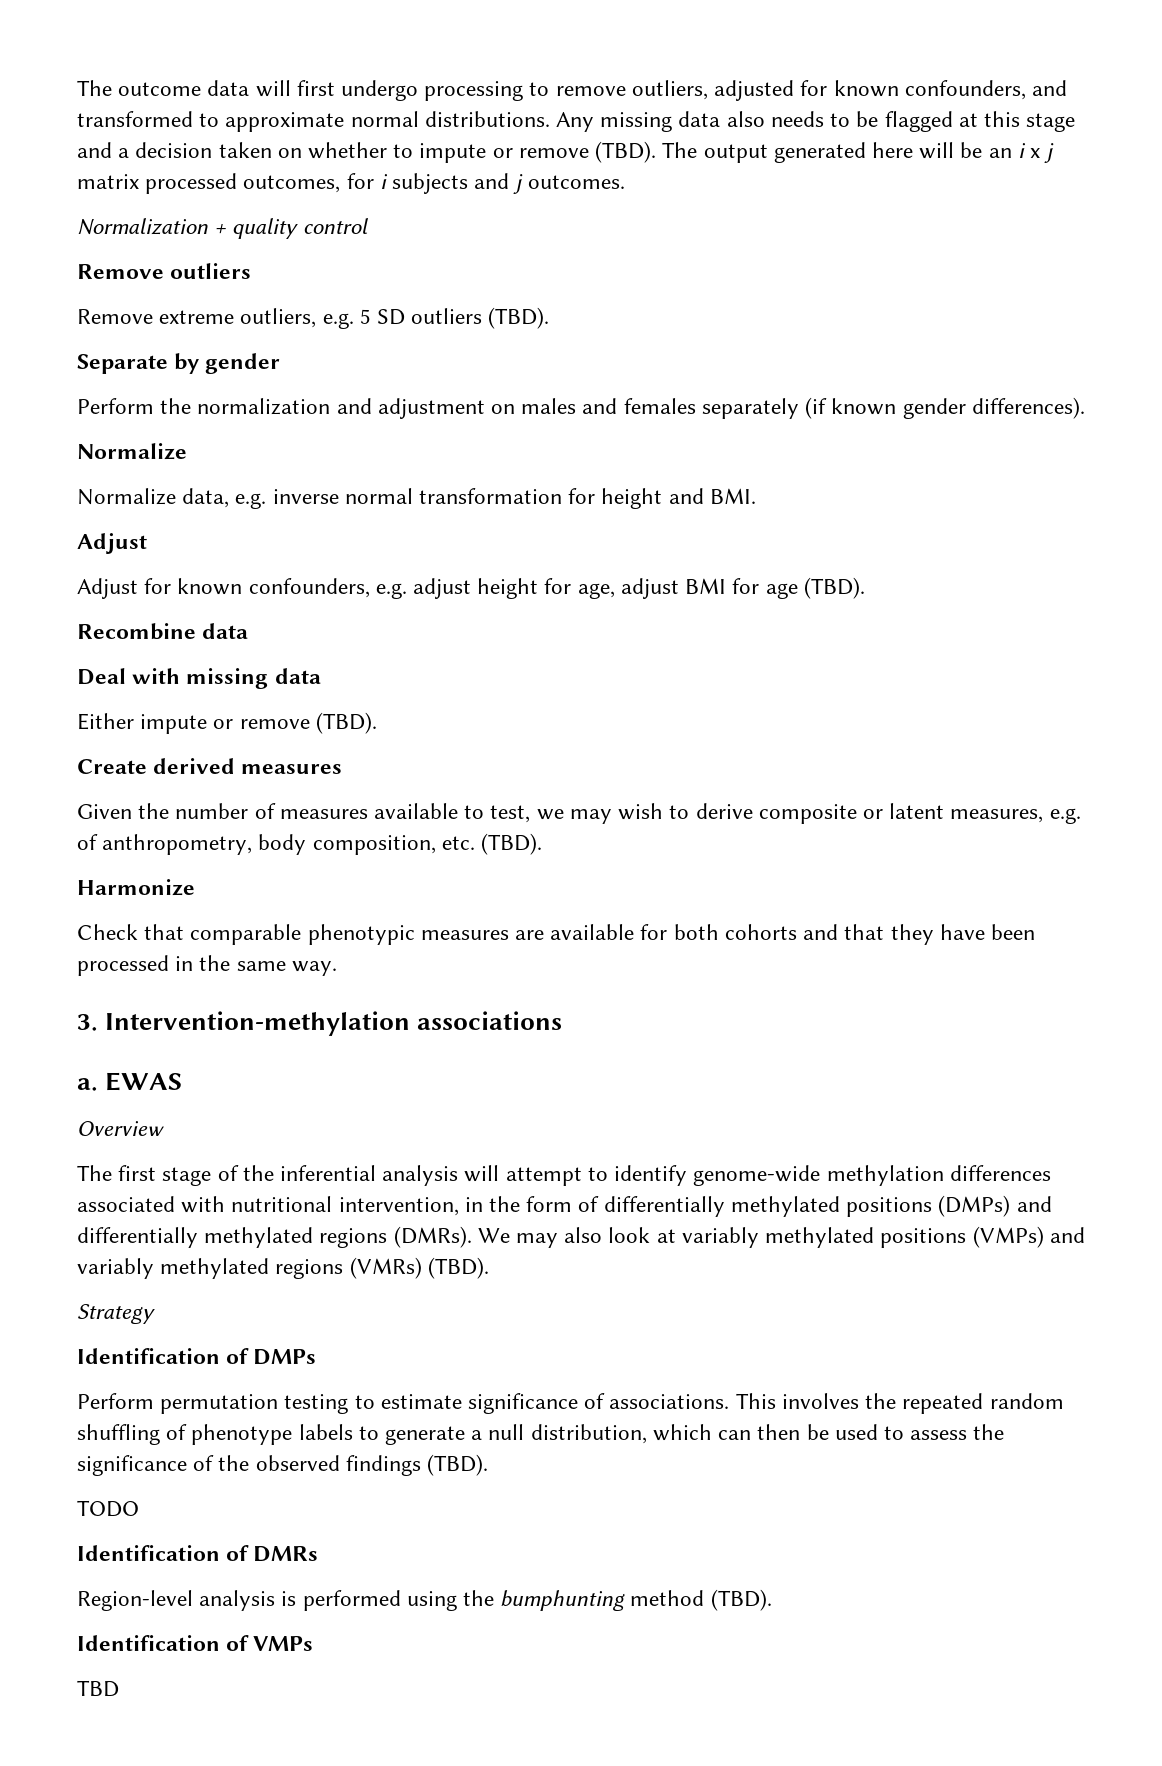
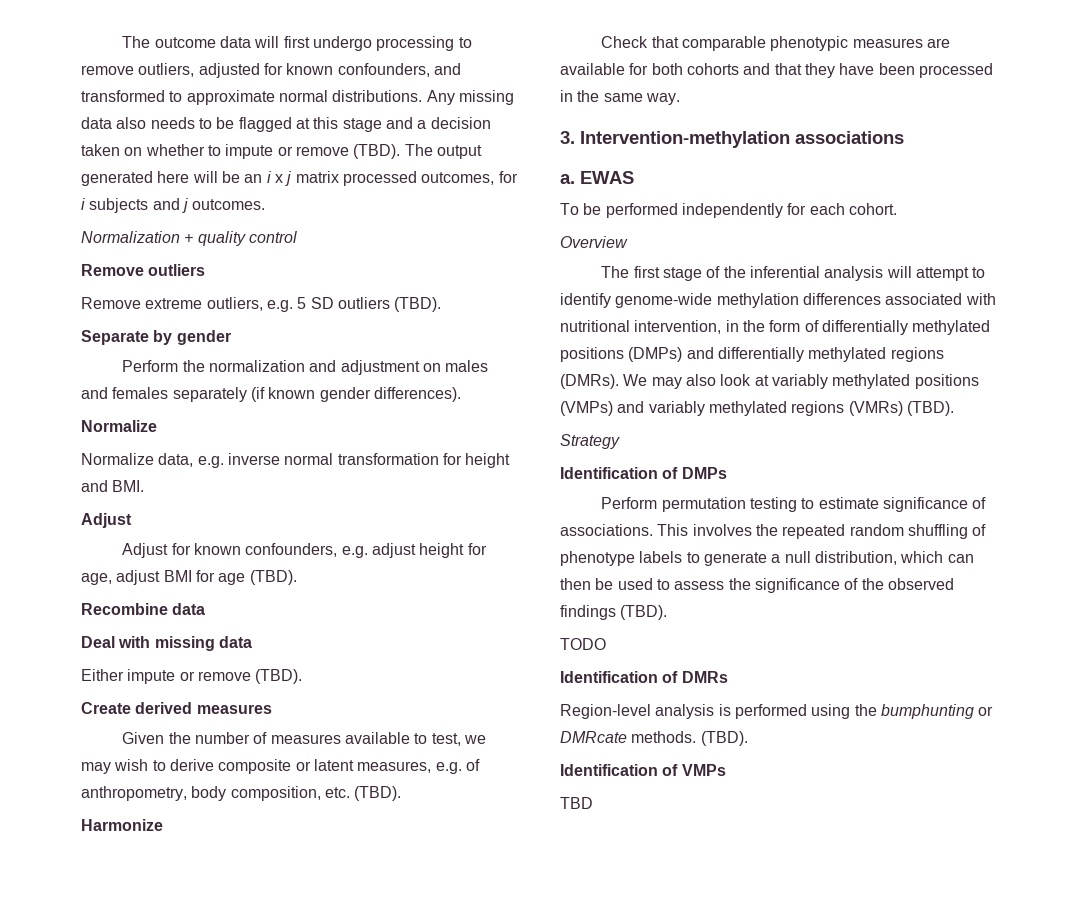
(183, 1081) none -> [560,203,897,218] // To be performed independently for each cohort.
[630,1590,705,1606] method -> [978,706,994,716] [560,731,697,743] or DMRcate methods.

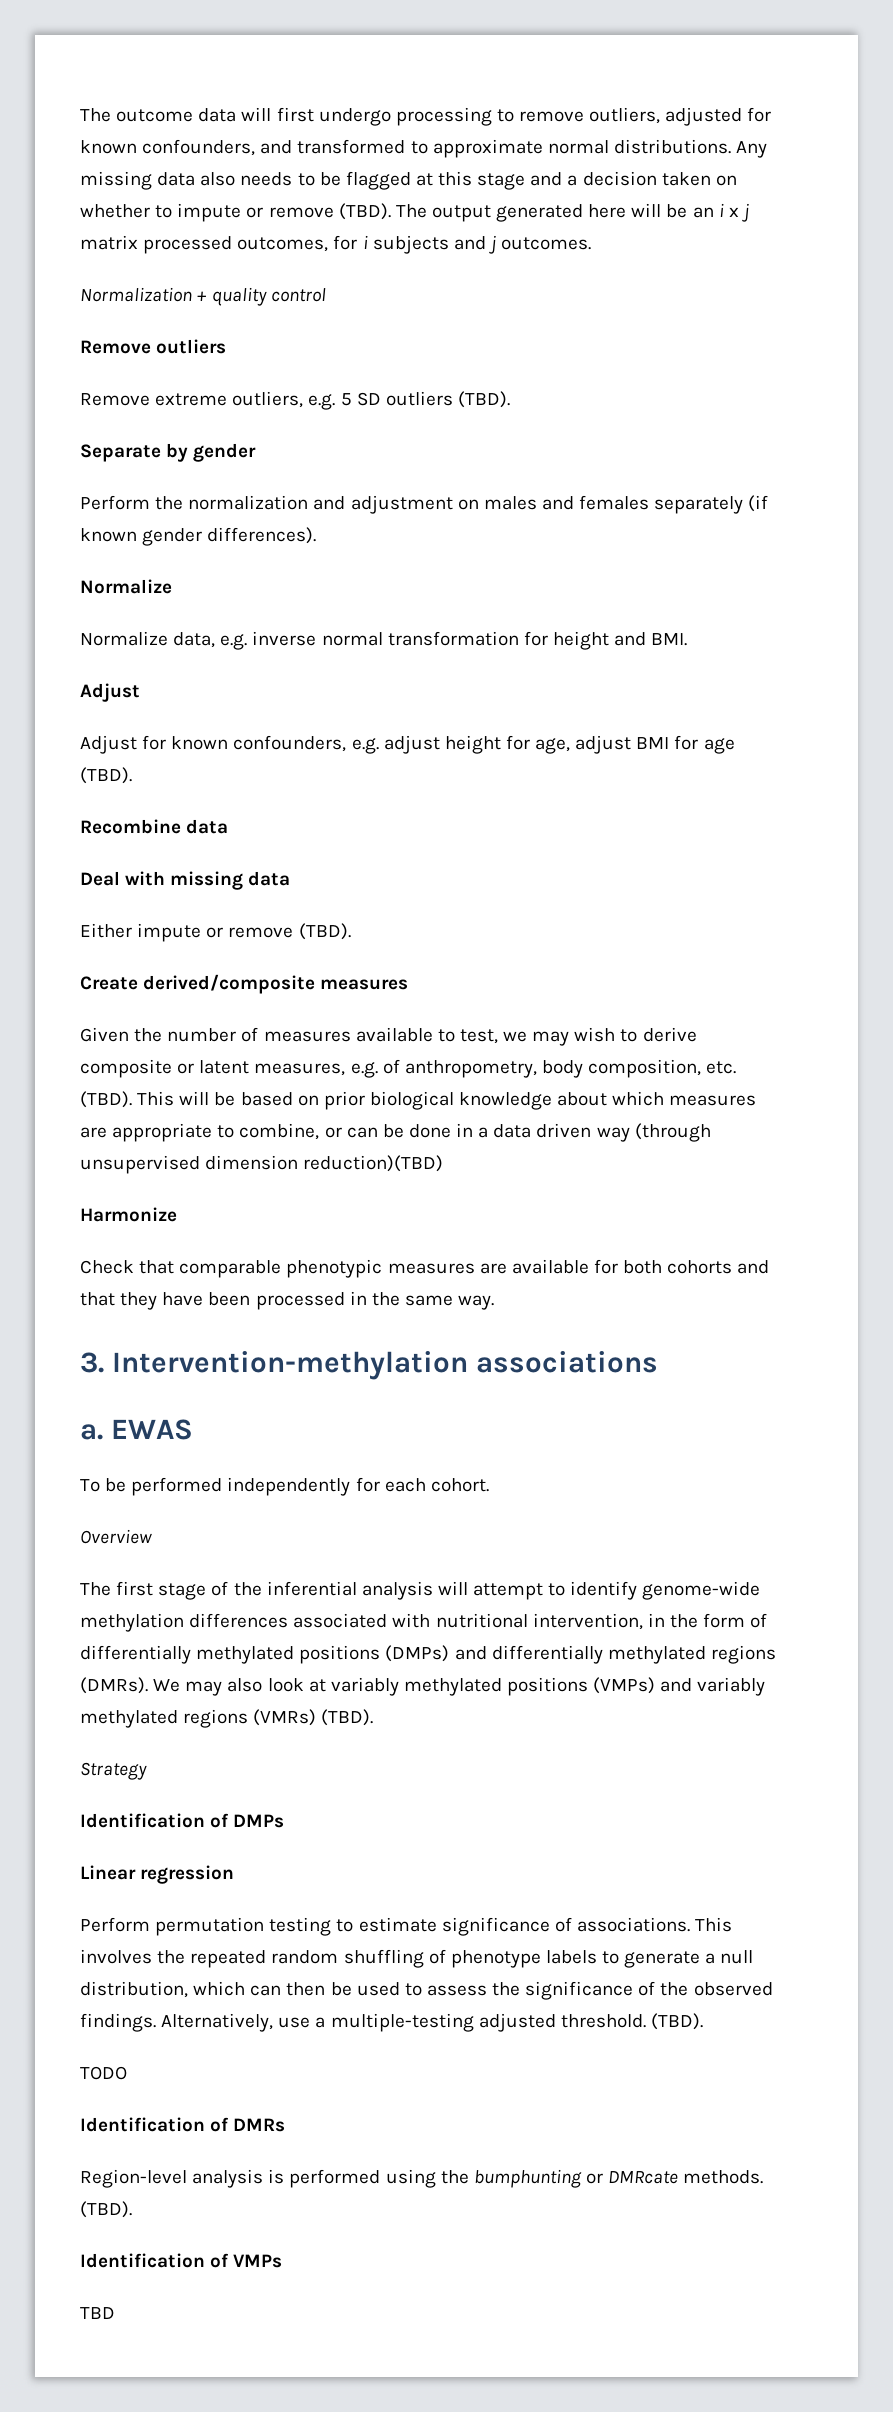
[135,702,193,714] derived -> [143,974,316,994] derived/composite
(402, 793) none -> [137,1091,757,1110] [80,1123,711,1142] [80,1155,444,1174] This will be based on prior biological knowledge about which measures are appropriate to combine, or can be done in a data driven way (through unsupervised dimension reduction)(TBD)
(727, 473) none -> [80,1865,235,1884] // Linear regression
[560,605,616,620] findings -> [80,2013,646,2032] findings. Alternatively, use a multiple-testing adjusted threshold.

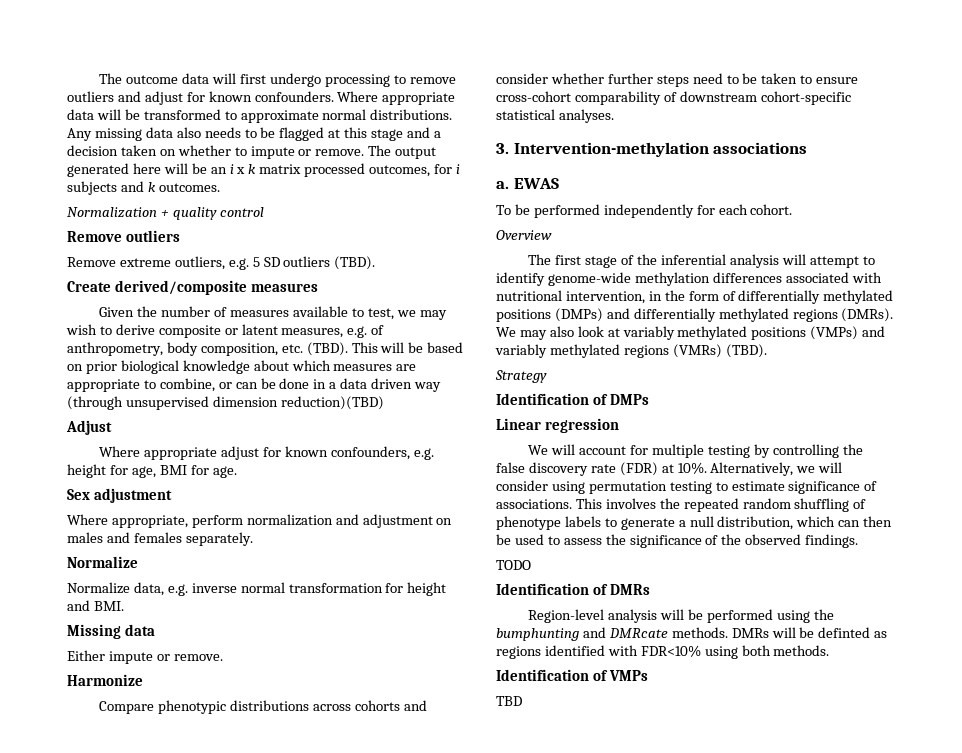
[589,107,772,126] [80,139,293,156] outliers, adjusted for known confounders, and -> [67,91,456,105] [67,109,140,120] outliers and adjust for known confounders. Where appropriate data will be
[268,203,391,220] remove (TBD). -> [315,149,365,156] remove.
[741,203,749,222] j -> [248,164,257,174] k
[488,235,496,254] j -> [147,182,156,192] k
[80,443,257,462] [80,495,769,514] [80,527,317,546] [80,579,172,594] [80,631,688,650] [80,683,140,702] [80,735,735,754] [80,767,132,784] [80,819,229,834] [80,871,291,890] [80,923,351,942] // Separate by gender // Perform the normalization and adjustment on males and females separately (if known gender differences). // Normalize // Normalize data, e.g. inverse normal transformation for height and BMI. // Adjust // Adjust for known confounders, e.g. adjust height for age, adjust BMI for age (TBD). // Recombine data // Deal with missing data // Either impute or remove (TBD). -> (376, 263) none
[80,1207,177,1222] [80,1259,770,1278] [80,1291,495,1310] Harmonize // Check that comparable phenotypic measures are available for both cohorts and that they have been processed in the same way. -> [66,420,112,435] [99,446,434,460] [67,464,237,478] [67,488,172,503] [67,514,453,528] [67,532,253,546] [67,556,138,568] [67,582,447,596] [67,600,124,611] [67,624,155,639] [67,650,223,664] [67,674,143,686] [99,700,427,714] [496,73,859,87] [496,91,851,105] [496,109,614,123] Adjust // Where appropriate adjust for known confounders, e.g. height for age, BMI for age. // Sex adjustment // Where appropriate, perform normalization and adjustment on males and females separately. // Normalize // Normalize data, e.g. inverse normal transformation for height and BMI. // Missing data // Either impute or remove. // Harmonize // Compare phenotypic distributions across cohorts and consider whether further steps need to be taken to ensure cross-cohort comparability of downstream cohort-specific statistical analyses.
[80,1917,150,1932] Perform -> [528,444,863,458] [496,462,843,476] [496,480,585,494] We will account for multiple testing by controlling the false discovery rate (FDR) at 10%. Alternatively, we will consider using
[161,2013,703,2032] Alternatively, use a multiple-testing adjusted threshold. (TBD). -> (859, 541) none
[268,2169,285,2184] is -> [660,609,704,620] will be
[585,2173,603,2184] or -> [582,627,606,638] and
[80,2201,132,2218] (TBD). -> [731,627,888,638] [496,645,830,659] DMRs will be definted as regions identified with FDR<10% using both methods.

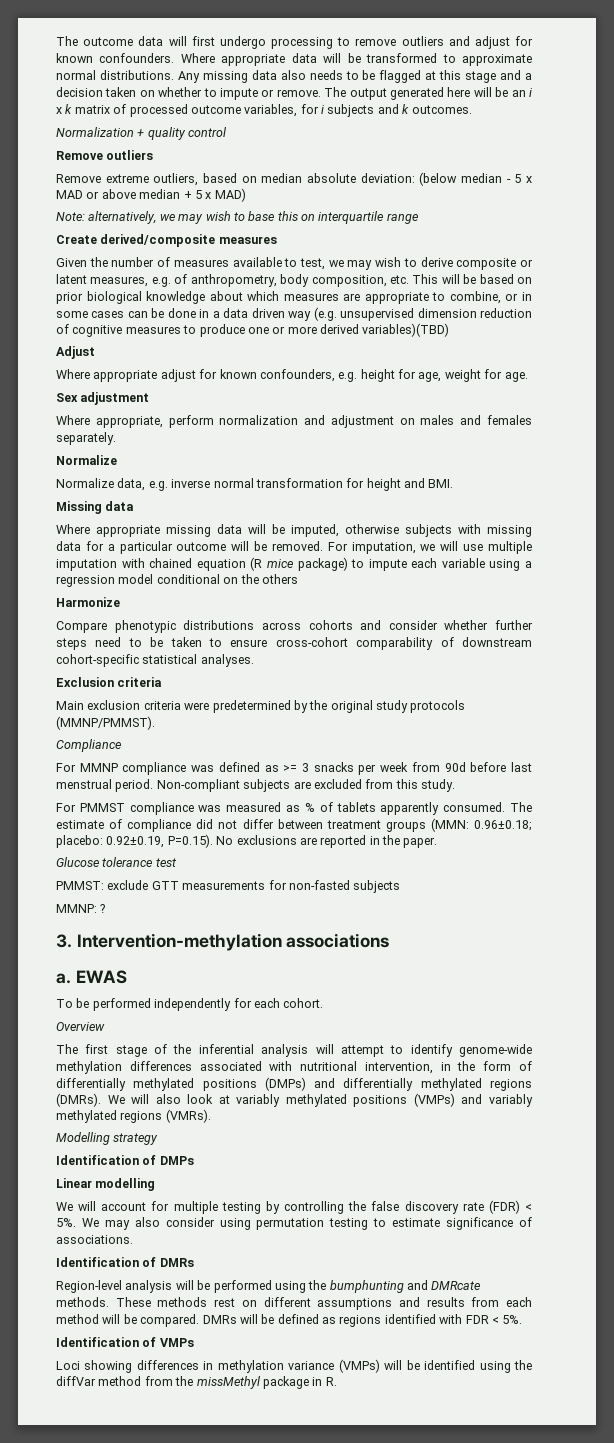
[304,163,431,177] processed outcomes, -> [113,104,298,117] of processed outcome variables,
[228,256,376,270] e.g. 5 SD outliers (TBD). -> [202,172,532,186] [56,188,246,202] [56,211,419,224] based on median absolute deviation: (below median - 5 x MAD or above median + 5 x MAD) // Note: alternatively, we may wish to base this on interquartile range
[306,342,348,356] (TBD). -> (409, 279) none
(232, 385) none -> [522,292,532,301] [56,311,125,318] in some cases
[67,396,123,410] (through -> [313,307,337,321] (e.g.
[280,396,384,410] reduction)(TBD) -> [479,308,532,318] [56,323,450,337] reduction of cognitive measures to produce one or more derived variables)(TBD)
[159,465,187,475] BMI -> [444,369,481,382] weight
[67,650,223,664] Either impute or remove. -> [56,524,532,537] [56,541,533,554] [56,557,532,571] [56,574,298,587] Where appropriate missing data will be imputed, otherwise subjects with missing data for a particular outcome will be removed. For imputation, we will use multiple imputation with chained equation (R mice package) to impute each variable using a regression model conditional on the others
(614, 116) none -> [56,677,163,687] [56,700,466,713] [56,716,155,730] [56,739,122,752] [56,762,533,775] [56,779,455,792] [56,802,532,815] [56,818,532,832] [56,834,438,848] [56,857,177,867] [56,880,401,893] [56,904,106,913] // Exclusion criteria // Main exclusion criteria were predetermined by the original study protocols (MMNP/PMMST). // Compliance // For MMNP compliance was defined as >= 3 snacks per week from 90d before last menstrual period. Non-compliant subjects are excluded from this study. // For PMMST compliance was measured as % of tablets apparently consumed. The estimate of compliance did not differ between treatment groups (MMN: 0.96±0.18; placebo: 0.92±0.19, P=0.15). No exclusions are reported in the paper. // Glucose tolerance test // PMMST: exclude GTT measurements for non-fasted subjects // MMNP: ?
[519,330,547,340] may -> [131,1094,150,1104] will
[672,344,767,358] [495,370,547,383] (VMRs) (TBD). // Strategy -> [165,1109,211,1123] [56,1132,159,1145] (VMRs). // Modelling strategy
[544,418,619,433] regression -> [95,1178,156,1191] modelling
[661,462,843,476] at 10%. Alternatively, we will -> [524,1204,532,1211] [56,1217,160,1230] < 5%. We may also
[575,498,867,512] [496,516,893,530] [496,534,859,548] [496,560,531,570] This involves the repeated random shuffling of phenotype labels to generate a null distribution, which can then be used to assess the significance of the observed findings. // TODO -> (133, 1239) none
(728, 632) none -> [115,1297,532,1310] [56,1314,200,1327] These methods rest on different assumptions and results from each method will be compared.
[818,627,871,638] definted -> [277,1314,319,1324] defined
[640,645,830,659] FDR<10% using both methods. -> [465,1315,523,1324] FDR < 5%.
[496,696,522,706] TBD -> [56,1359,532,1373] [56,1376,337,1389] Loci showing differences in methylation variance (VMPs) will be identified using the diffVar method from the missMethyl package in R.

